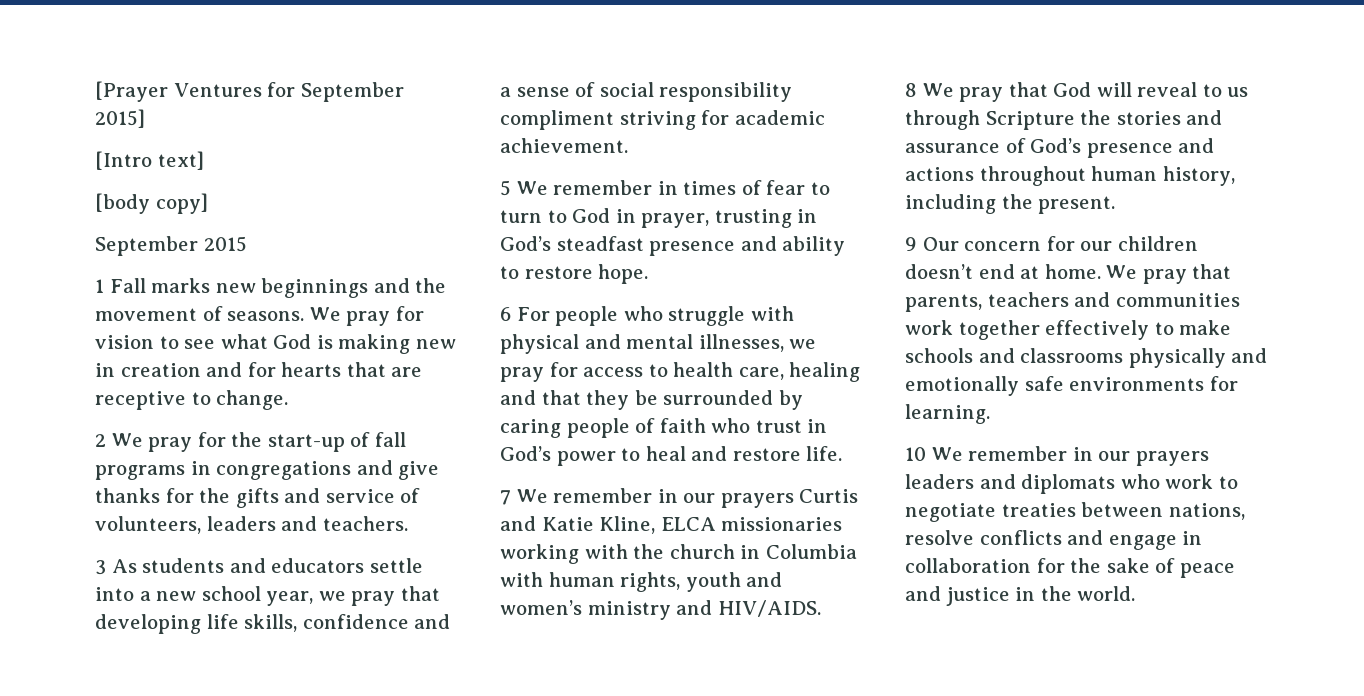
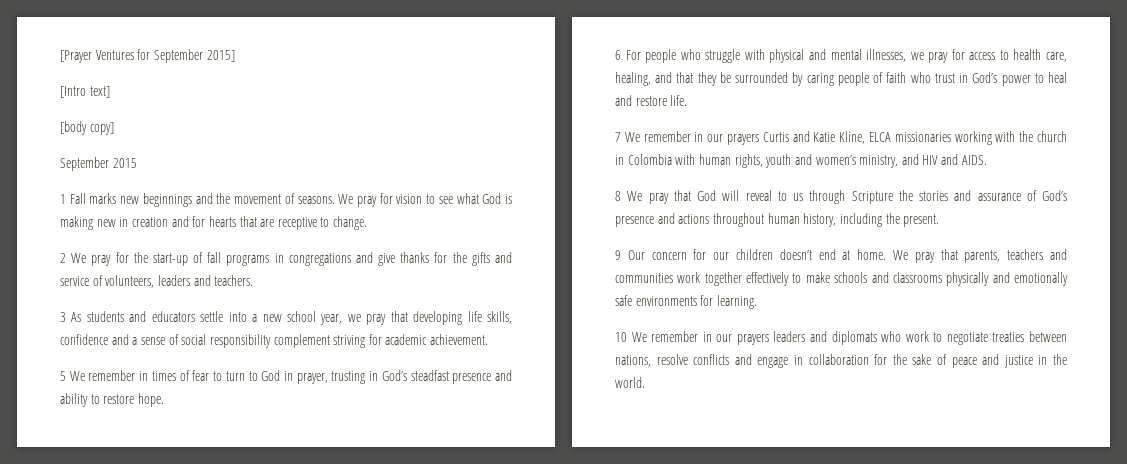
[500,110,614,130] compliment -> [273,334,330,348] complement
[789,362,861,382] healing -> [615,72,651,86] healing,
[765,544,857,559] Columbia -> [627,154,672,165] Colombia
[587,600,821,620] ministry and HIV/AIDS. -> [859,154,987,168] ministry, and HIV and AIDS.

